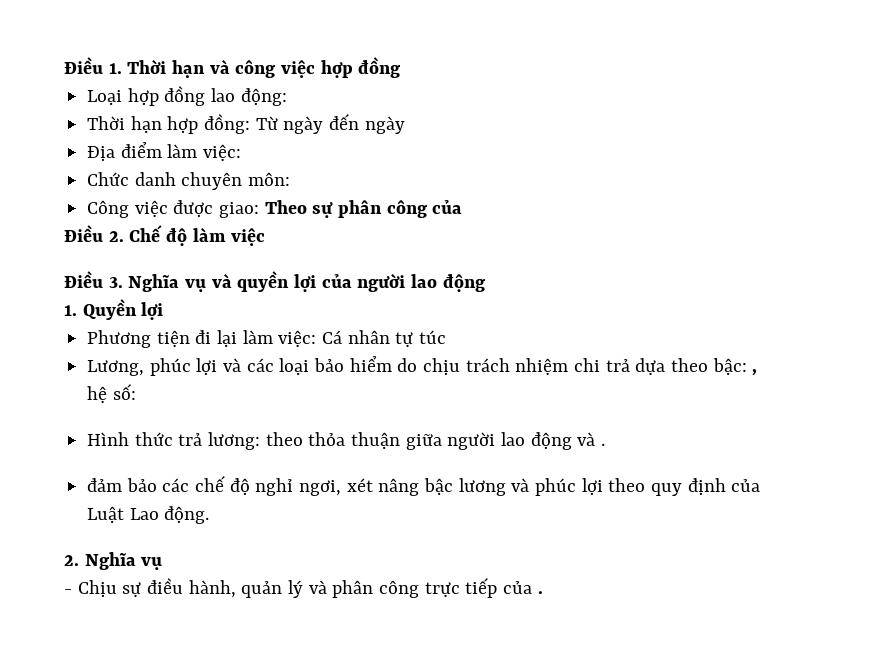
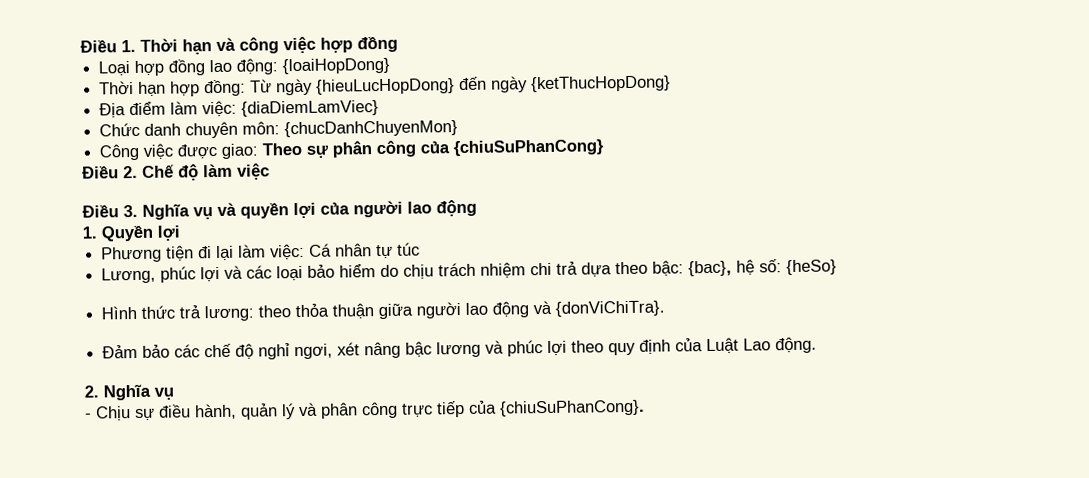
(287, 97) none -> [282,57,391,75] {loaiHopDong}
(324, 125) none -> [316,78,456,95] {hieuLucHopDong}
(405, 125) none -> [531,75,672,93] {ketThucHopDong}
(242, 152) none -> [241,100,380,117] {diaDiemLamViec}
(291, 179) none -> [284,120,459,138] {chucDanhChuyenMon}
(463, 207) none -> [453,139,605,157] {chiuSuPhanCong}
[752,369,758,376] , -> [688,260,733,277] {bac},
(136, 392) none -> [786,259,838,276] {heSo}
[601,443,606,446] [87,478,123,492] . // đảm -> [555,300,666,317] [102,344,139,359] {donViChiTra}. // Đảm
[537,591,543,594] . -> [499,399,645,417] {chiuSuPhanCong}.

